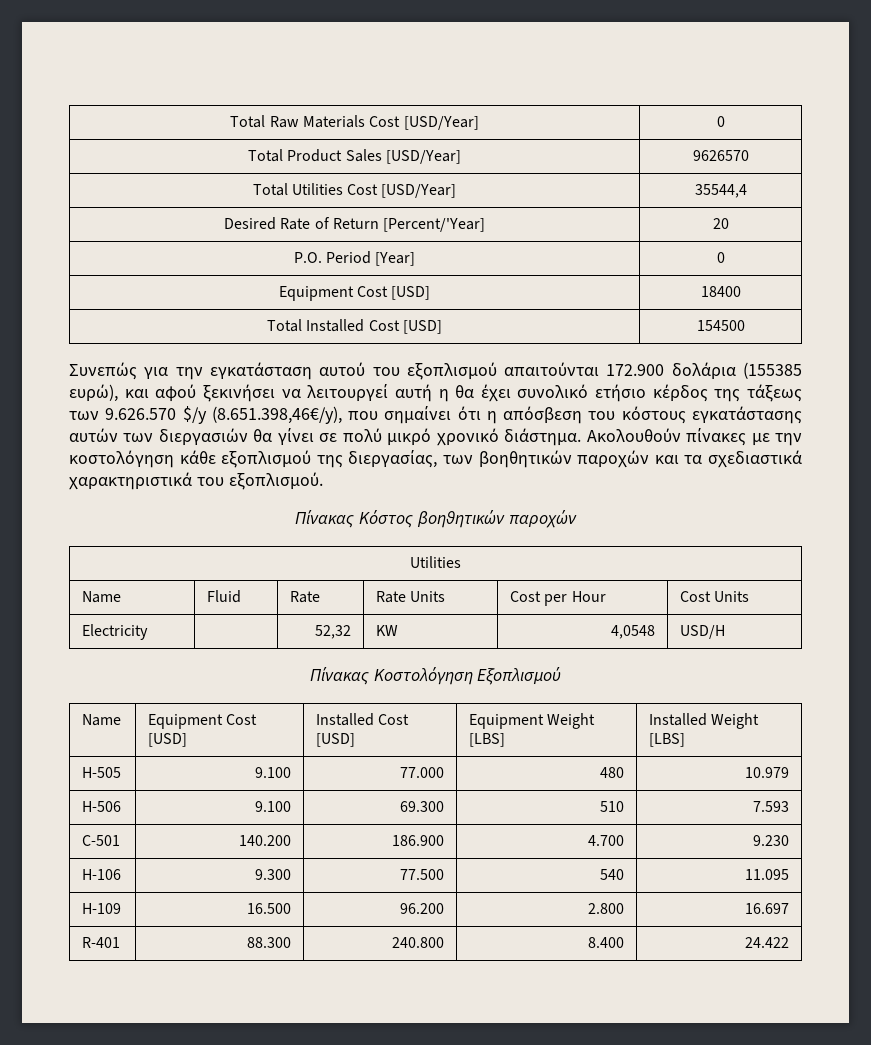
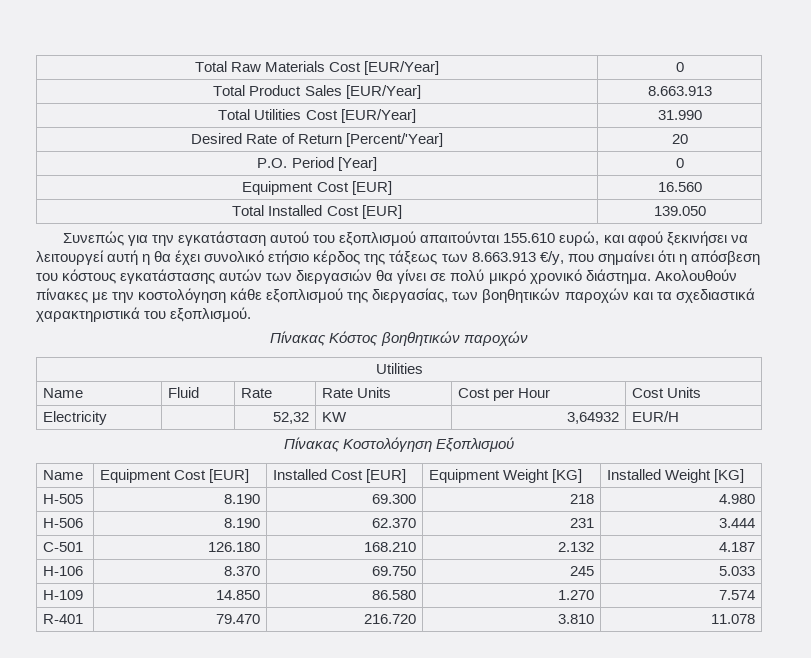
[403,116,479,130] [USD/Year] -> [364,61,440,75] [EUR/Year]
[385,150,461,164] [692,150,749,161] [USD/Year] | 9626570 -> [345,85,421,99] [647,86,712,96] [EUR/Year] | 8.663.913
[381,184,457,198] [694,184,747,198] [USD/Year] | 35544,4 -> [340,109,416,123] [657,110,702,120] [EUR/Year] | 31.990
[391,286,431,300] [700,286,741,297] [USD] | 18400 -> [351,181,392,195] [657,182,702,192] [EUR] | 16.560
[402,320,442,334] [696,320,745,331] [USD] | 154500 -> [361,205,402,219] [653,206,706,216] [EUR] | 139.050
[606,362,802,380] [69,384,118,402] 172.900 δολάρια (155385 ευρώ), -> [503,231,600,246] 155.610 ευρώ,
[105,406,342,424] 9.626.570 $/y (8.651.398,46€/y), -> [471,251,564,265] 8.663.913 €/y,
[610,625,655,639] [680,625,726,639] 4,0548 | USD/H -> [567,412,620,424] [631,411,679,422] 3,64932 | EUR/H
[148,733,188,747] [316,713,410,726] [316,733,356,747] [USD] | Installed Cost [USD] -> [209,469,250,483] [272,469,407,483] [EUR] | Installed Cost [EUR]
[469,733,506,747] [LBS] -> [552,469,583,483] [KG]
[649,733,686,747] [LBS] -> [714,469,745,483] [KG]
[254,767,291,778] [399,767,444,778] [599,767,624,778] [744,767,789,778] [82,801,122,812] [254,801,291,812] [399,801,444,812] [599,801,624,812] [752,801,789,812] [82,835,121,846] [238,835,291,846] [391,835,444,846] [587,835,624,846] [752,835,789,846] [82,869,122,880] [254,869,291,880] [399,869,444,880] [599,869,624,880] [744,869,789,880] [82,903,122,914] [246,903,291,914] [399,903,444,914] [587,903,624,914] [744,903,789,914] [82,937,121,948] [246,937,291,948] [391,937,444,948] [587,937,624,948] [744,937,789,948] 9.100 | 77.000 | 480 | 10.979 // H-506 | 9.100 | 69.300 | 510 | 7.593 // C-501 | 140.200 | 186.900 | 4.700 | 9.230 // H-106 | 9.300 | 77.500 | 540 | 11.095 // H-109 | 16.500 | 96.200 | 2.800 | 16.697 // R-401 | 88.300 | 240.800 | 8.400 | 24.422 -> [224,494,261,504] [372,494,417,504] [570,494,595,504] [719,494,756,504] [42,518,83,528] [224,518,261,528] [372,518,417,528] [570,518,595,528] [719,518,756,528] [42,542,83,552] [208,542,261,552] [364,542,417,552] [558,542,595,552] [719,542,756,552] [42,566,83,576] [224,566,261,576] [372,566,417,576] [570,566,595,576] [719,566,756,576] [42,590,83,600] [216,590,261,600] [372,590,417,600] [558,590,595,600] [719,590,756,600] [42,614,83,624] [216,614,261,624] [364,614,417,624] [558,614,595,624] [711,614,756,624] 8.190 | 69.300 | 218 | 4.980 // H-506 | 8.190 | 62.370 | 231 | 3.444 // C-501 | 126.180 | 168.210 | 2.132 | 4.187 // H-106 | 8.370 | 69.750 | 245 | 5.033 // H-109 | 14.850 | 86.580 | 1.270 | 7.574 // R-401 | 79.470 | 216.720 | 3.810 | 11.078

